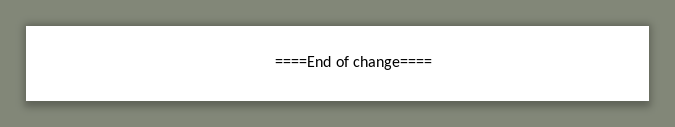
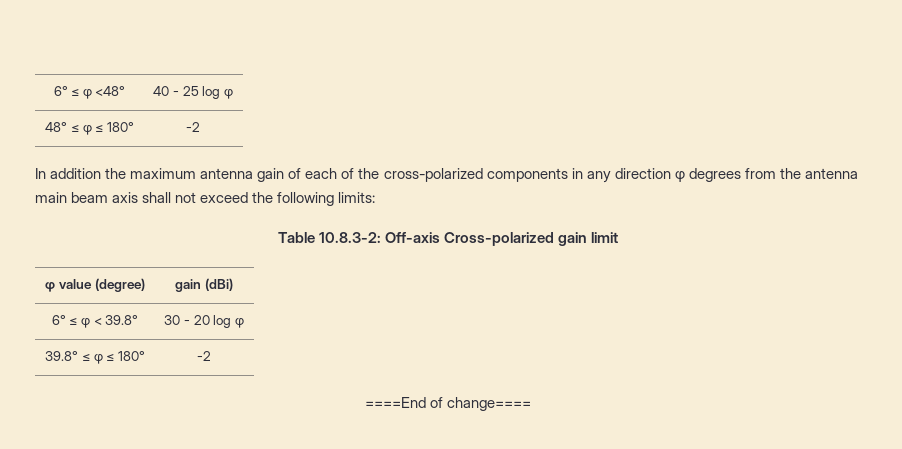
(275, 61) none -> [53,86,126,99] [153,86,233,99] [45,122,134,135] [186,122,200,132] [35,168,858,183] [35,192,376,206] [277,232,619,246] [45,278,145,292] [175,278,233,292] [51,315,139,328] [164,315,244,328] [45,351,145,364] [197,351,211,361] 6° ≤ φ <48° | 40 - 25 log φ // 48° ≤ φ ≤ 180° | -2 // In addition the maximum antenna gain of each of the cross-polarized components in any direction φ degrees from the antenna main beam axis shall not exceed the following limits: // Table 10.8.3-2: Off-axis Cross-polarized gain limit // φ value (degree) | gain (dBi) // 6° ≤ φ < 39.8° | 30 - 20 log φ // 39.8° ≤ φ ≤ 180° | -2 //

